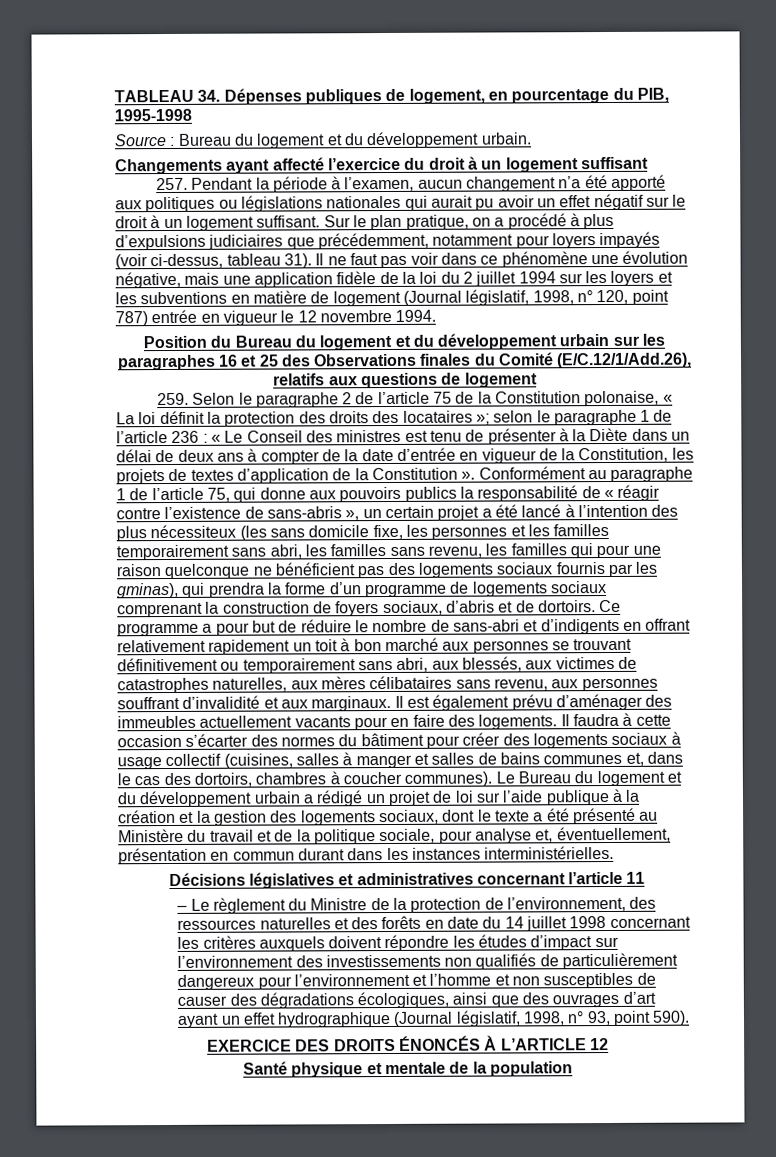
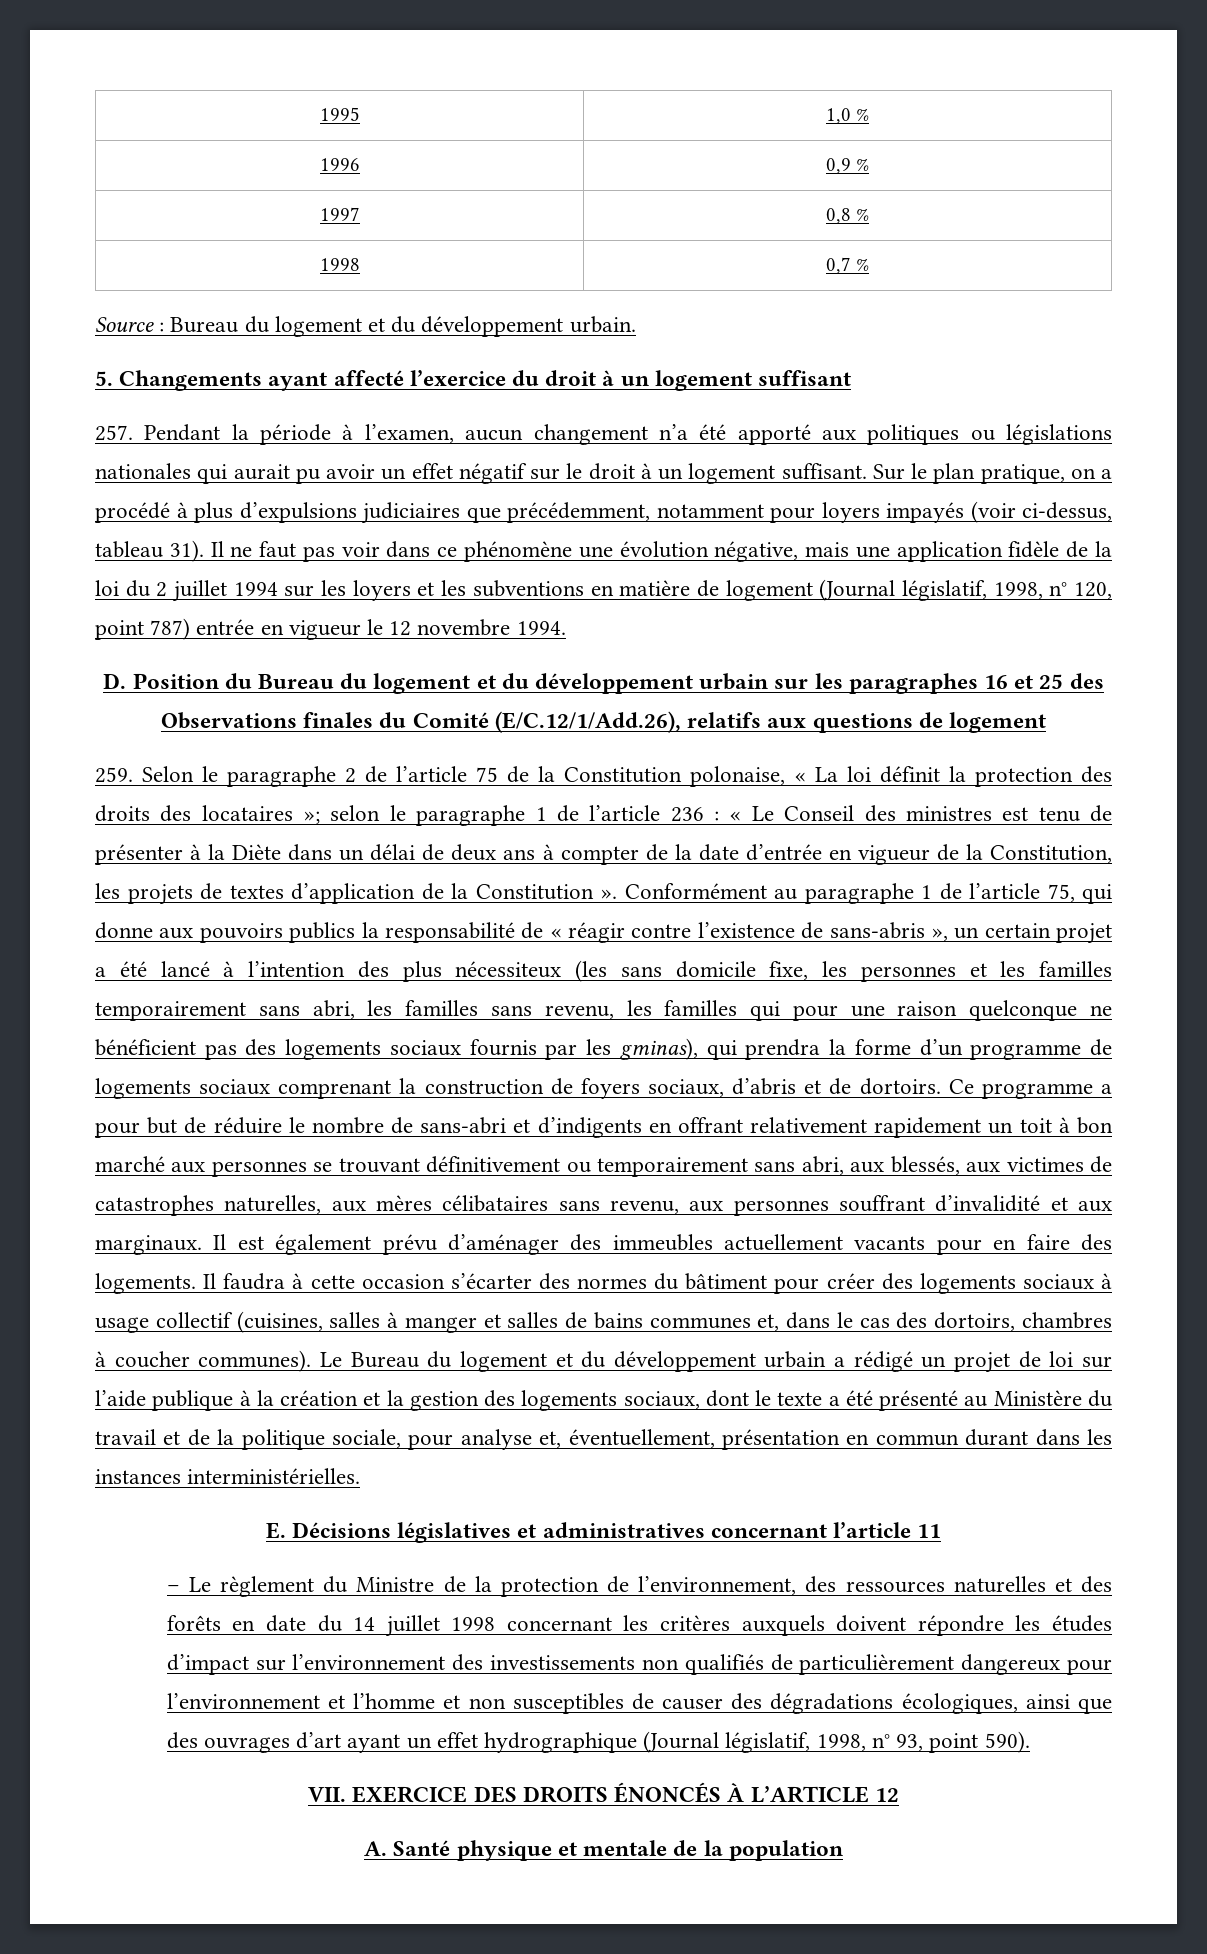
[114,87,669,105] [114,108,192,122] TABLEAU 34. Dépenses publiques de logement, en pourcentage du PIB, 1995-1998 -> [319,107,360,121] [825,108,870,124] [319,158,360,171] [825,158,870,174] [319,207,360,221] [825,208,870,224] [319,258,360,271] [825,257,870,274] 1995 | 1,0 % // 1996 | 0,9 % // 1997 | 0,8 % // 1998 | 0,7 %
(532, 138) none -> [95,371,113,386] 5.
(437, 315) none -> [103,673,127,689] D.
(615, 852) none -> [265,1522,286,1539] E.
(691, 1018) none -> [308,1787,347,1802] VII.
(609, 1044) none -> [364,1841,388,1856] A.

